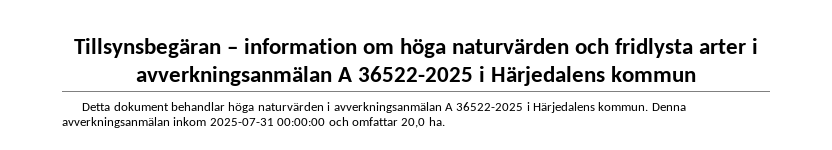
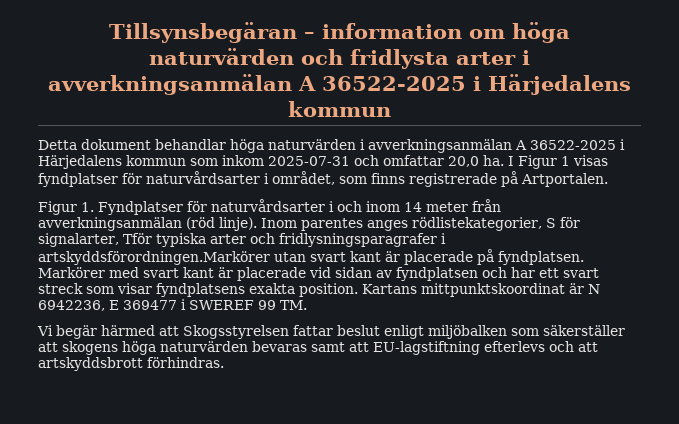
[598,102,686,111] [62,117,170,128] kommun. Denna avverkningsanmälan -> [126,155,218,166] kommun som
[277,118,326,126] 00:00:00 -> (350, 161) none
(445, 121) none -> [508,155,608,169] [38,171,608,187] [38,199,501,215] [38,217,580,231] [38,233,446,247] [38,249,584,265] [38,267,599,281] [38,283,600,297] [38,299,307,311] [37,325,625,339] [38,341,598,355] [38,357,224,371] I Figur 1 visas fyndplatser för naturvårdsarter i området, som finns registrerade på Artportalen. // Figur 1. Fyndplatser för naturvårdsarter i och inom 14 meter från avverkningsanmälan (röd linje). Inom parentes anges rödlistekategorier, S för signalarter, Tför typiska arter och fridlysningsparagrafer i artskyddsförordningen.Markörer utan svart kant är placerade på fyndplatsen. Markörer med svart kant är placerade vid sidan av fyndplatsen och har ett svart streck som visar fyndplatsens exakta position. Kartans mittpunktskoordinat är N 6942236, E 369477 i SWEREF 99 TM. // Vi begär härmed att Skogsstyrelsen fattar beslut enligt miljöbalken som säkerställer att skogens höga naturvärden bevaras samt att EU-lagstiftning efterlevs och att artskyddsbrott förhindras.

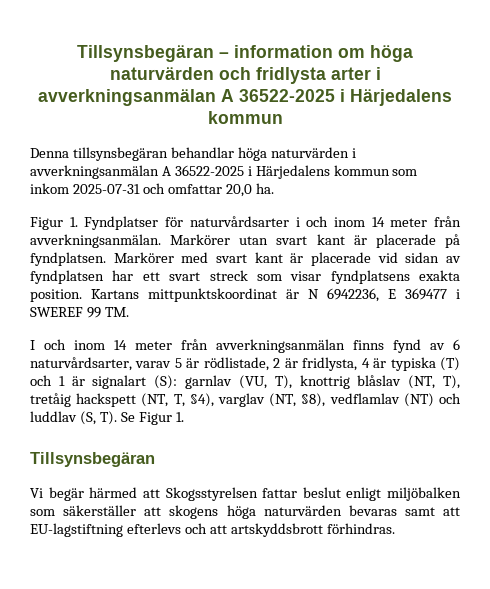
[38,139,151,150] Detta dokument -> [30,147,168,161] Denna tillsynsbegäran
[508,155,608,169] [38,171,608,187] I Figur 1 visas fyndplatser för naturvårdsarter i området, som finns registrerade på Artportalen. -> (274, 188) none
[38,217,580,231] [38,233,446,247] [38,251,270,265] avverkningsanmälan (röd linje). Inom parentes anges rödlistekategorier, S för signalarter, Tför typiska arter och fridlysningsparagrafer i artskyddsförordningen.Markörer -> [30,234,231,248] avverkningsanmälan. Markörer
[482,267,507,278] och -> (104, 277) none
(307, 305) none -> [30,339,460,353] [30,357,460,371] [30,375,460,389] [30,393,461,407] [30,411,184,425] [30,452,155,467] // I och inom 14 meter från avverkningsanmälan finns fynd av 6 naturvårdsarter, varav 5 är rödlistade, 2 är fridlysta, 4 är typiska (T) och 1 är signalart (S): garnlav (VU, T), knottrig blåslav (NT, T), tretåig hackspett (NT, T, §4), varglav (NT, §8), vedflamlav (NT) och luddlav (S, T). Se Figur 1. // Tillsynsbegäran

